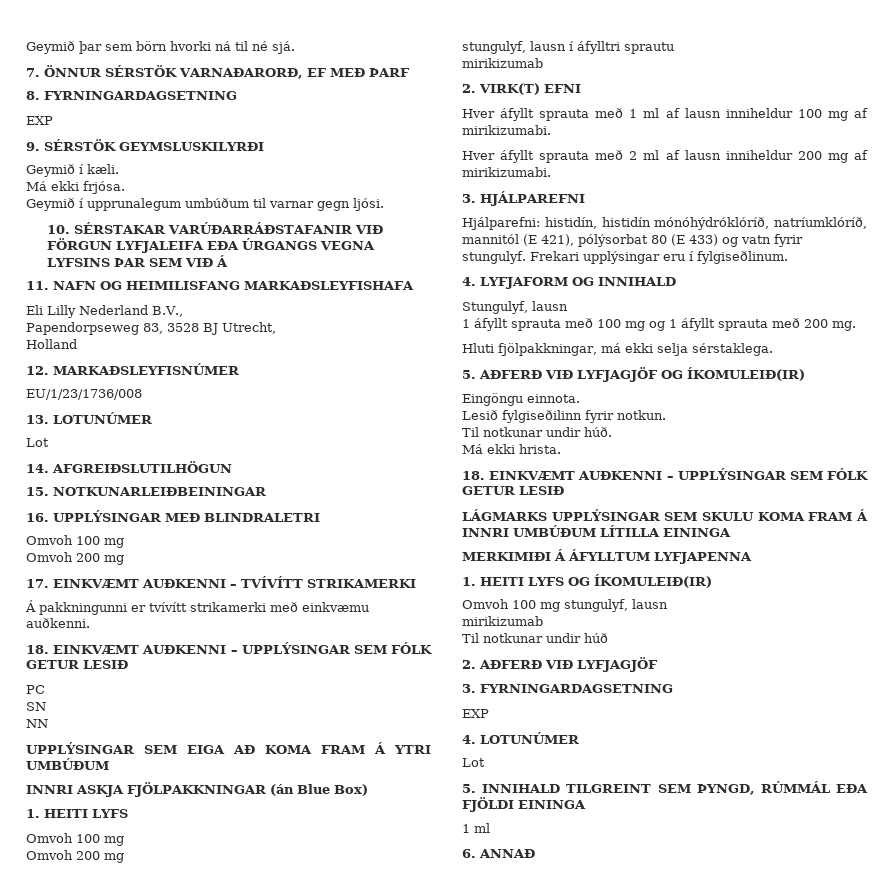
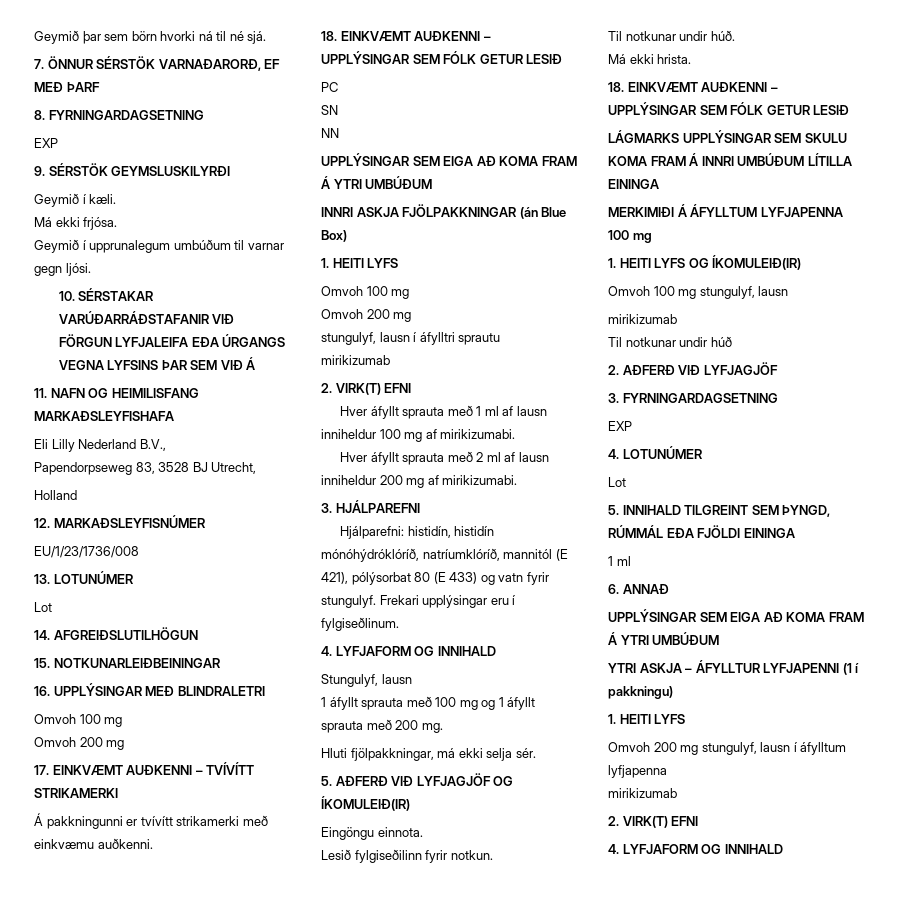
[691,343,773,356] sérstaklega. -> [515,748,536,758] sér.
(752, 558) none -> [608,230,652,243] 100 mg
(535, 853) none -> [608,609,864,622] [608,632,720,645] [608,660,860,675] [608,686,673,699] [608,714,686,724] [608,742,847,755] [608,765,667,778] [608,788,677,798] [608,816,699,828] [608,844,783,854] // UPPLÝSINGAR SEM EIGA AÐ KOMA FRAM Á YTRI UMBÚÐUM // YTRI ASKJA – ÁFYLLTUR LYFJAPENNI (1 í pakkningu) // 1. HEITI LYFS // Omvoh 200 mg stungulyf, lausn í áfylltum lyfjapenna // mirikizumab // 2. VIRK(T) EFNI // 4. LYFJAFORM OG INNIHALD

